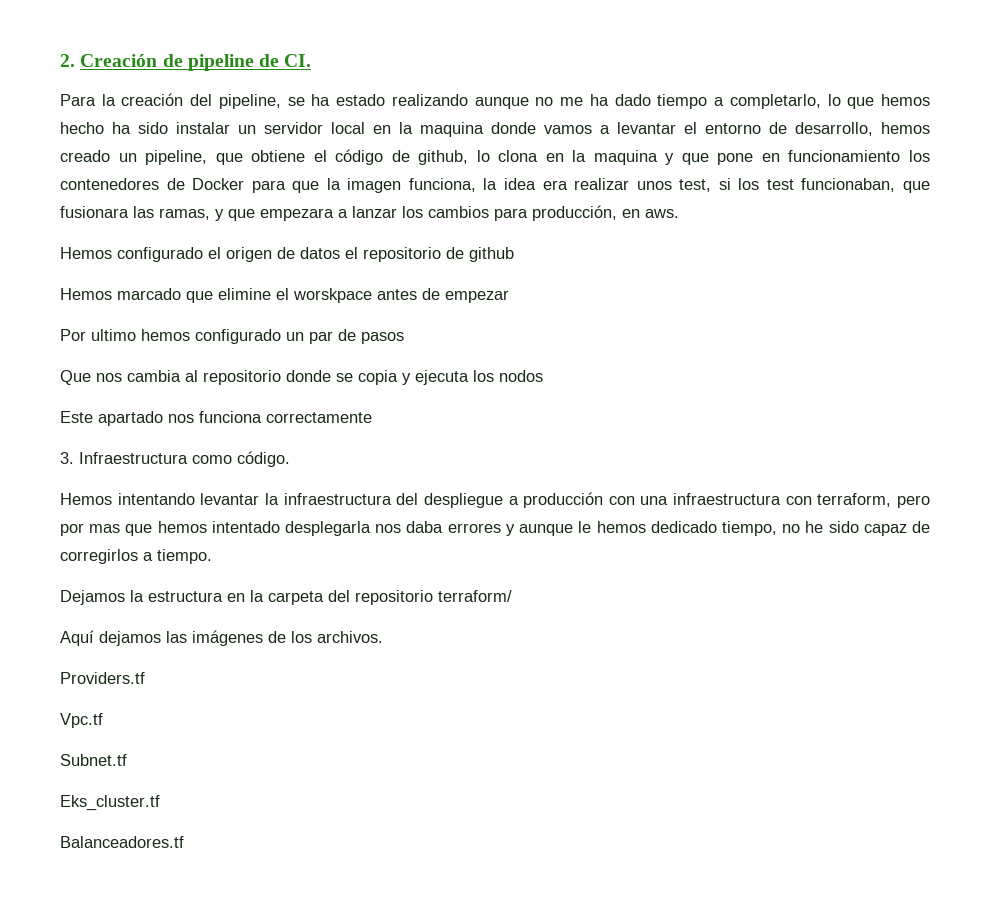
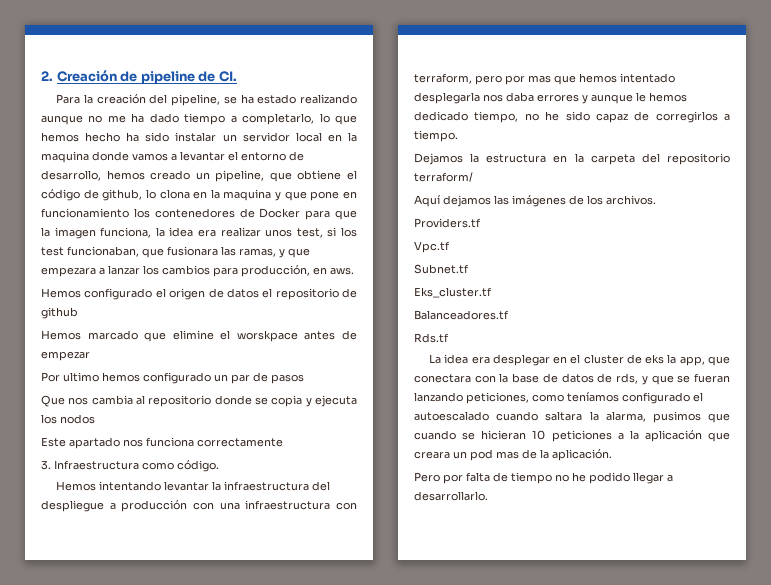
(184, 842) none -> [414,333,449,343] [429,354,730,366] [414,373,730,385] [414,392,703,404] [414,411,730,423] [414,430,730,442] [414,449,612,461] [414,472,673,484] [414,491,488,501] // Rds.tf // La idea era desplegar en el cluster de eks la app, que conectara con la base de datos de rds, y que se fueran lanzando peticiones, como teníamos configurado el autoescalado cuando saltara la alarma, pusimos que cuando se hicieran 10 peticiones a la aplicación que creara un pod mas de la aplicación. // Pero por falta de tiempo no he podido llegar a desarrollarlo.

